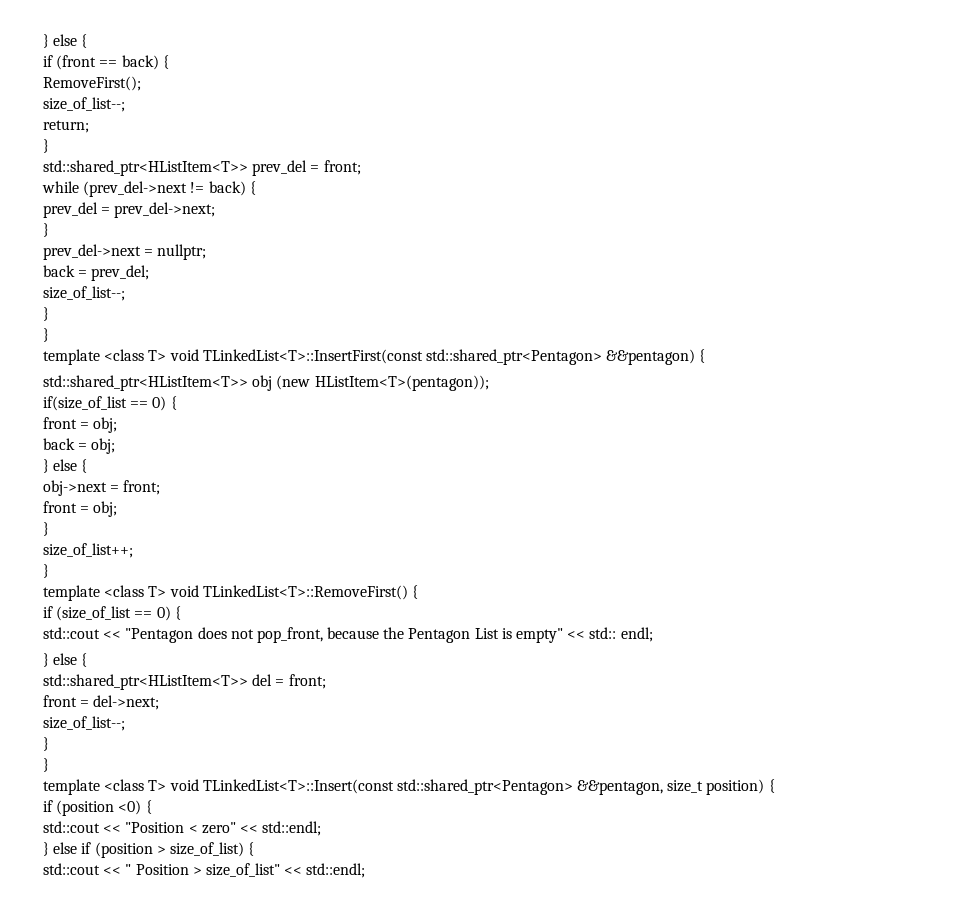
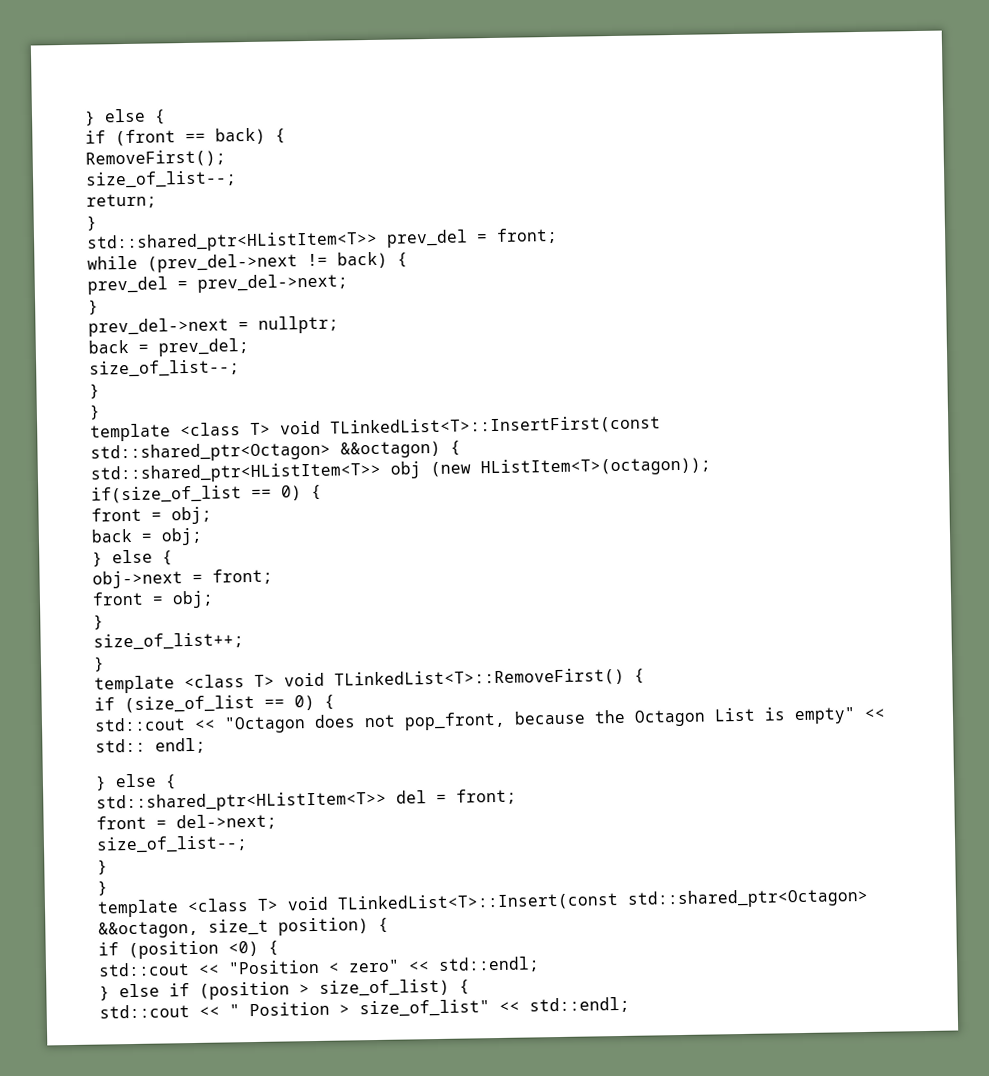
[425,349,696,365] std::shared_ptr<Pentagon> &&pentagon) -> [90,440,441,463] std::shared_ptr<Octagon> &&octagon)
[314,375,489,391] HListItem<T>(pentagon)); -> [480,456,711,478] HListItem<T>(octagon));
[125,628,194,643] "Pentagon -> [224,716,306,734] "Octagon
[408,628,471,643] Pentagon -> [634,709,706,727] Octagon
[396,779,664,795] std::shared_ptr<Pentagon> &&pentagon, -> [627,887,869,909] [98,920,199,939] std::shared_ptr<Octagon> &&octagon,

